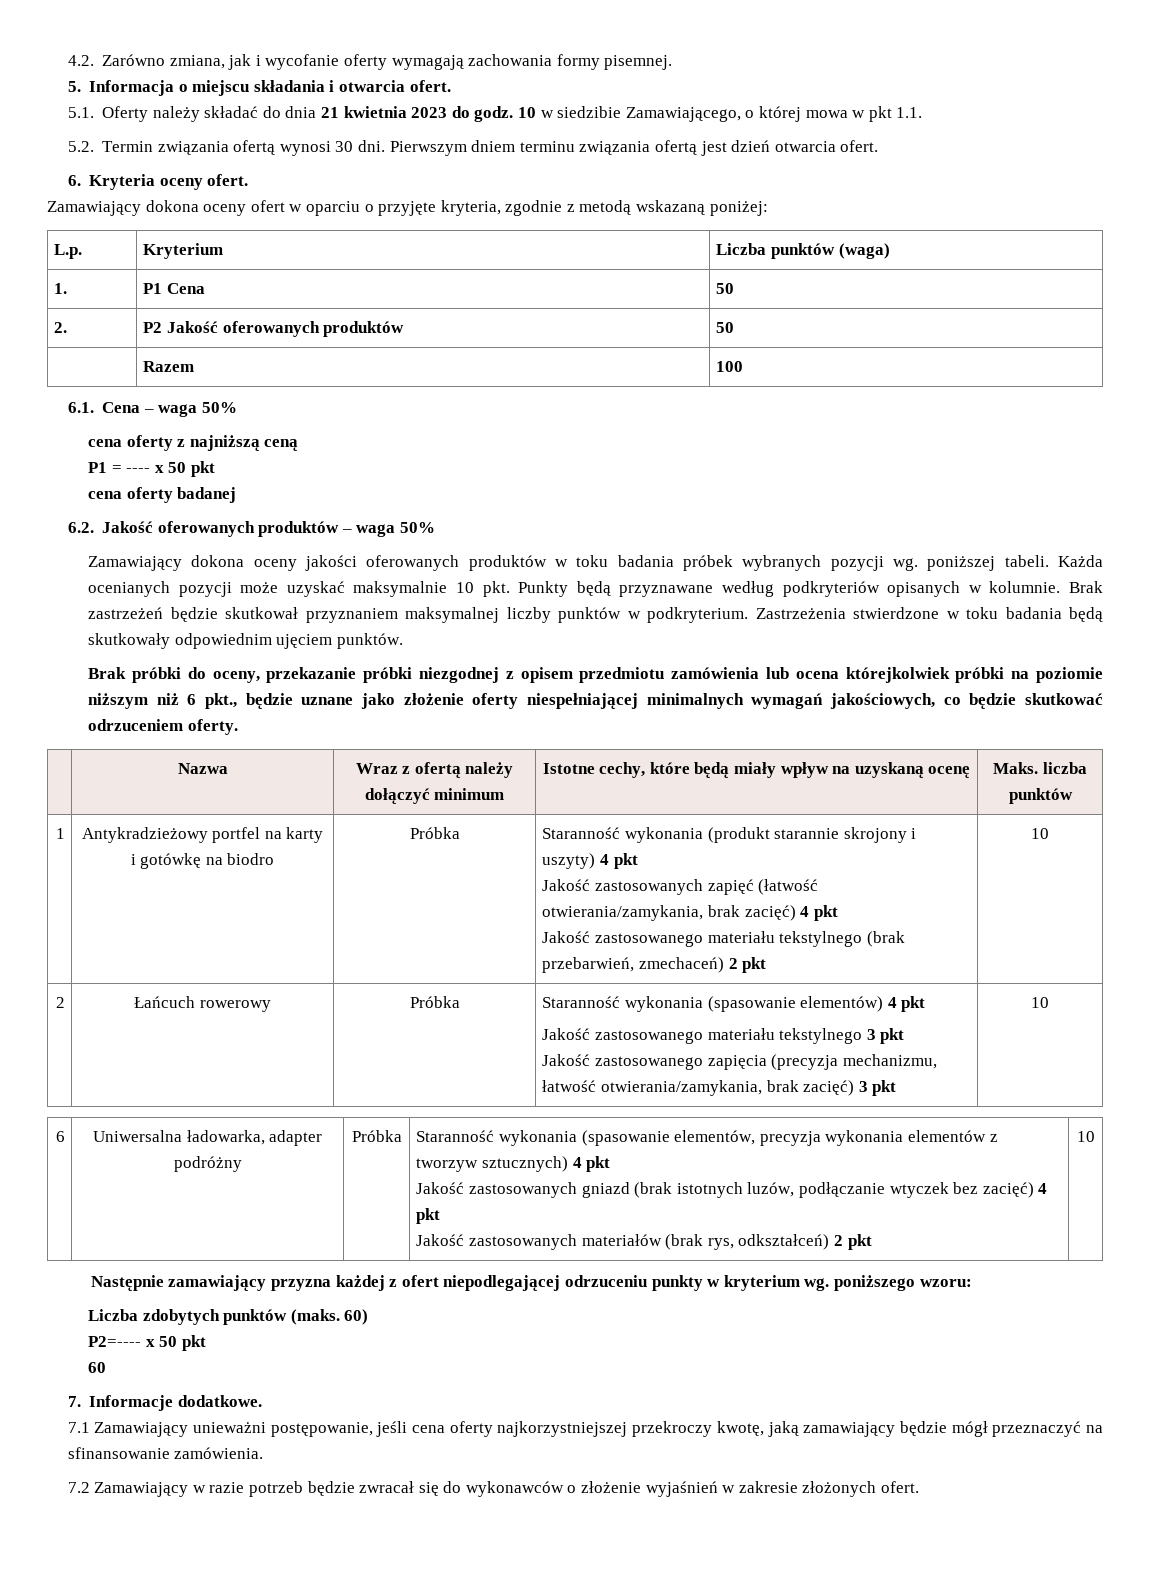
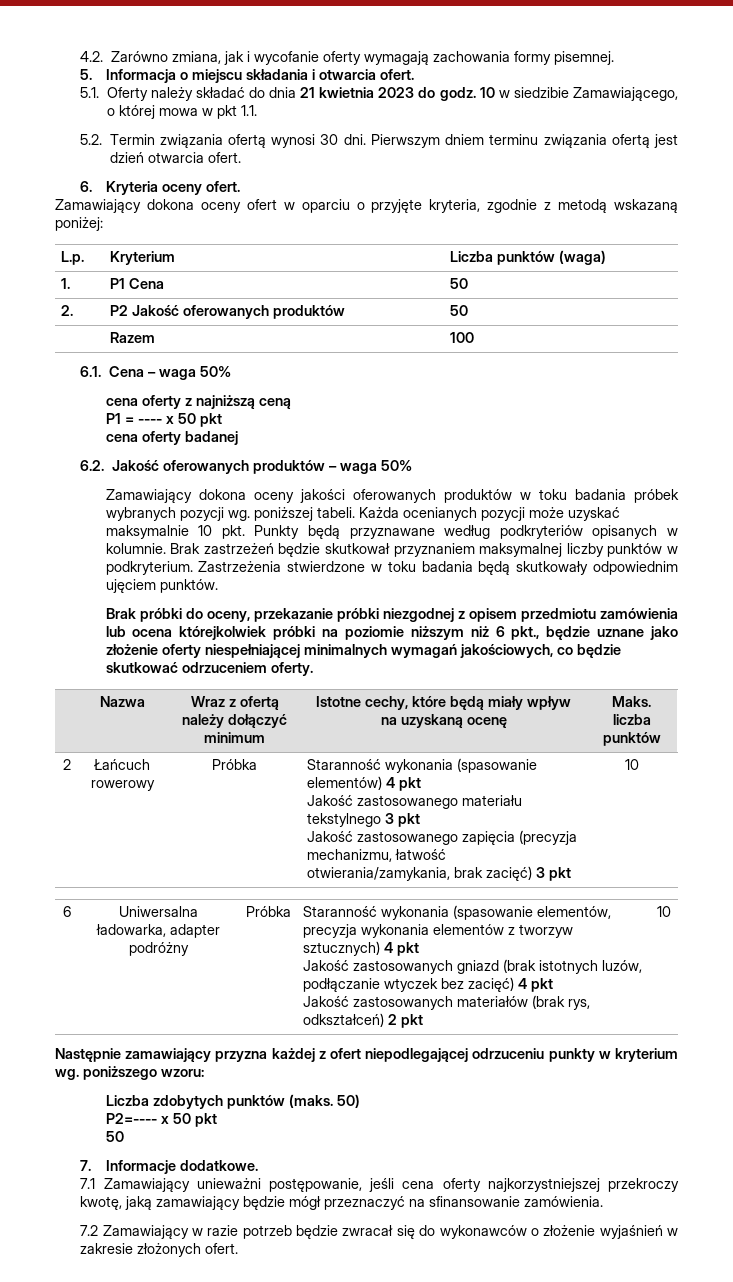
[55,828,65,839] [81,827,324,843] [130,853,275,869] [409,827,460,839] [542,827,917,843] [542,853,638,869] [542,879,819,895] [542,905,838,921] [542,931,905,947] [542,957,767,973] [1031,828,1049,839] // 1 | Antykradzieżowy portfel na karty i gotówkę na biodro | Próbka | Staranność wykonania (produkt starannie skrojony i uszyty) 4 pkt // Jakość zastosowanych zapięć (łatwość otwierania/zamykania, brak zacięć) 4 pkt // Jakość zastosowanego materiału tekstylnego (brak przebarwień, zmechaceń) 2 pkt | 10 -> (661, 739) none
[344,1309,369,1325] 60) -> [336,1094,360,1108] 50)
[88,1362,107,1373] 60 -> [105,1131,124,1142] 50

